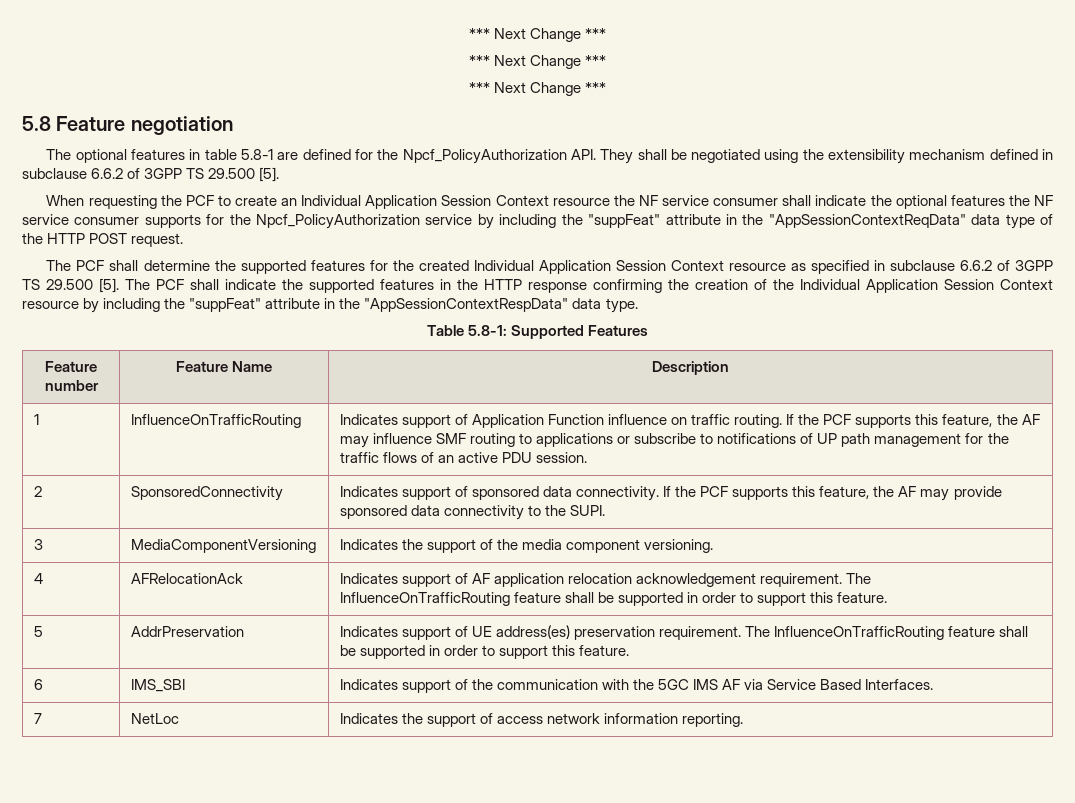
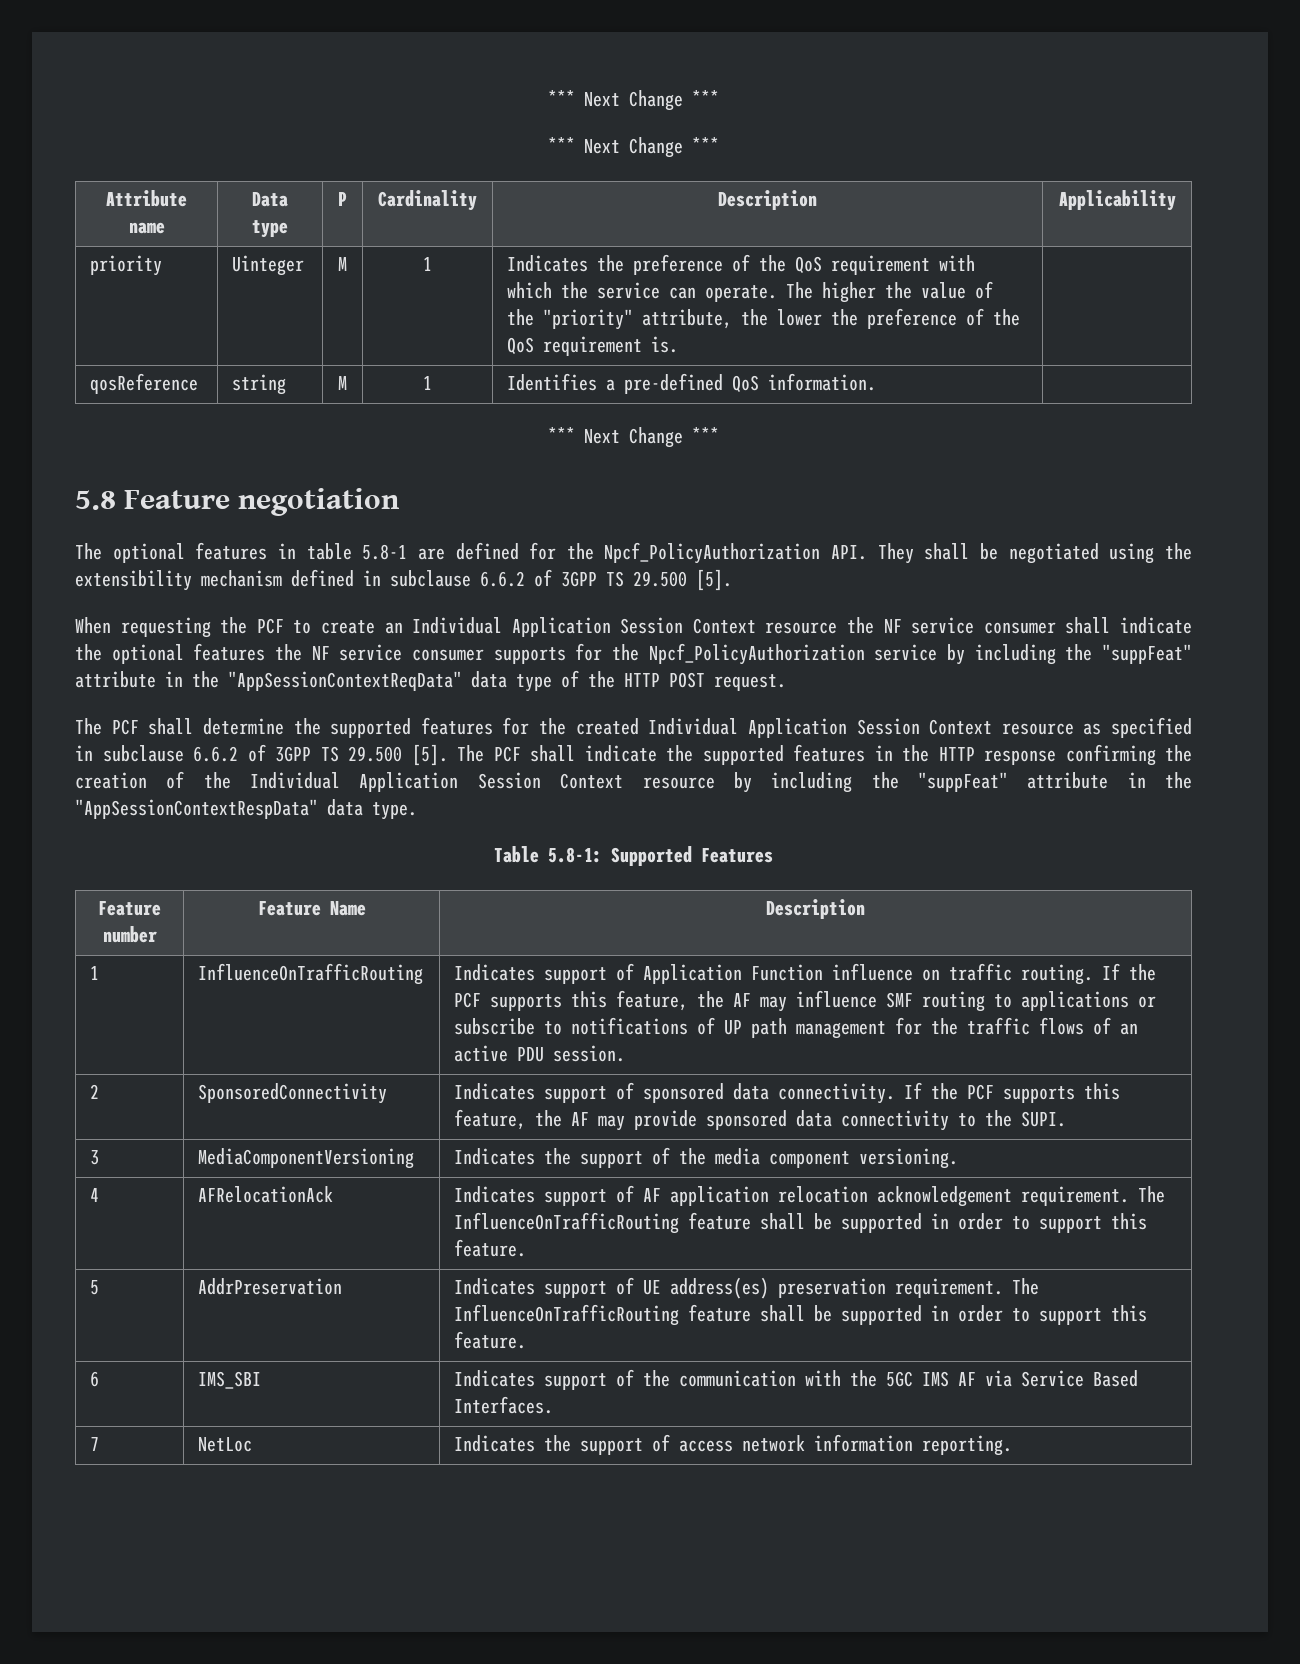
[468,28,607,42] [468,55,607,69] *** Next Change *** // *** Next Change *** -> [548,90,719,111] [548,137,719,158] [106,190,187,207] [128,222,165,234] [252,192,288,207] [252,220,288,238] [338,192,347,206] [378,190,477,211] [718,190,817,210] [1058,190,1176,211] [90,255,163,276] [232,255,305,276] [338,257,347,271] [423,257,432,271] [507,254,976,275] [507,281,994,303] [507,308,1021,330] [507,336,679,356] [90,373,199,394] [232,374,287,395] [338,376,347,390] [423,376,432,390] [507,373,877,394] *** Next Change *** // *** Next Change *** // Attribute name | Data type | P | Cardinality | Description | Applicability // priority | Uinteger | M | 1 | Indicates the preference of the QoS requirement with which the service can operate. The higher the value of the "priority" attribute, the lower the preference of the QoS requirement is. | // qosReference | string | M | 1 | Identifies a pre-defined QoS information. |

